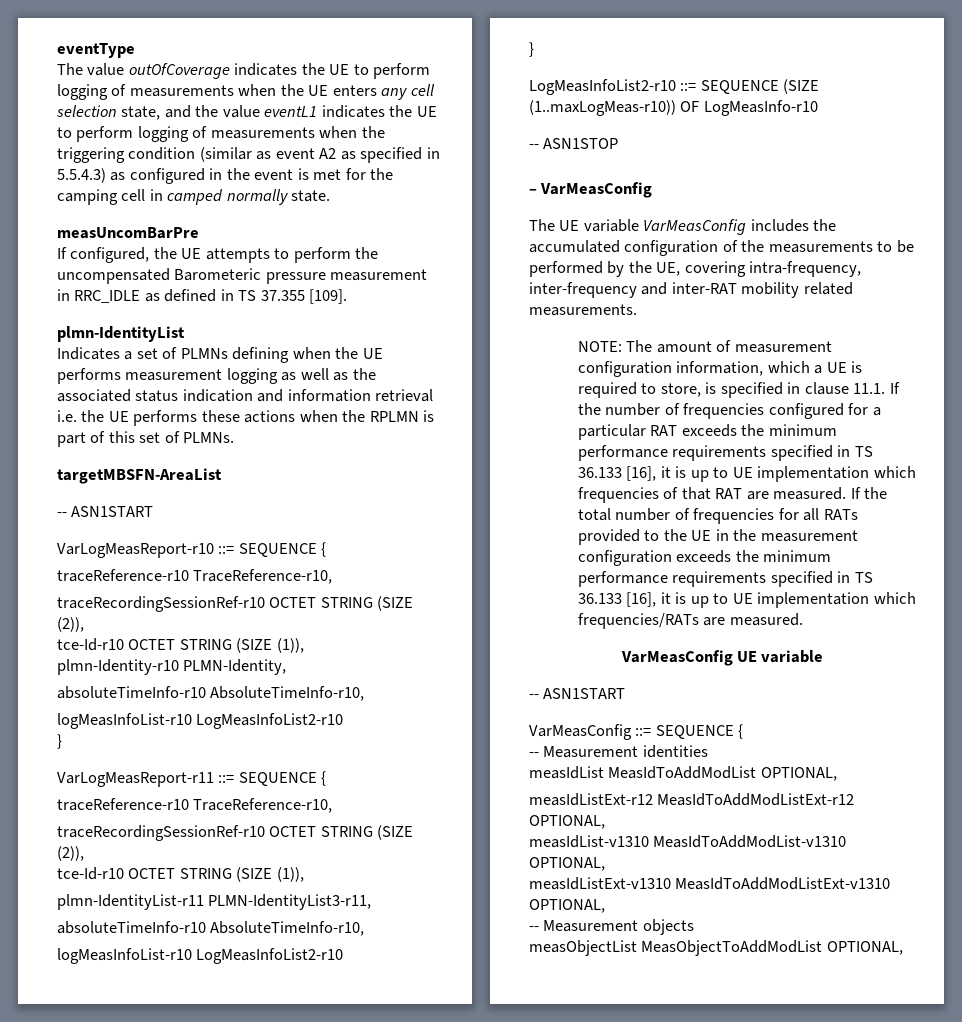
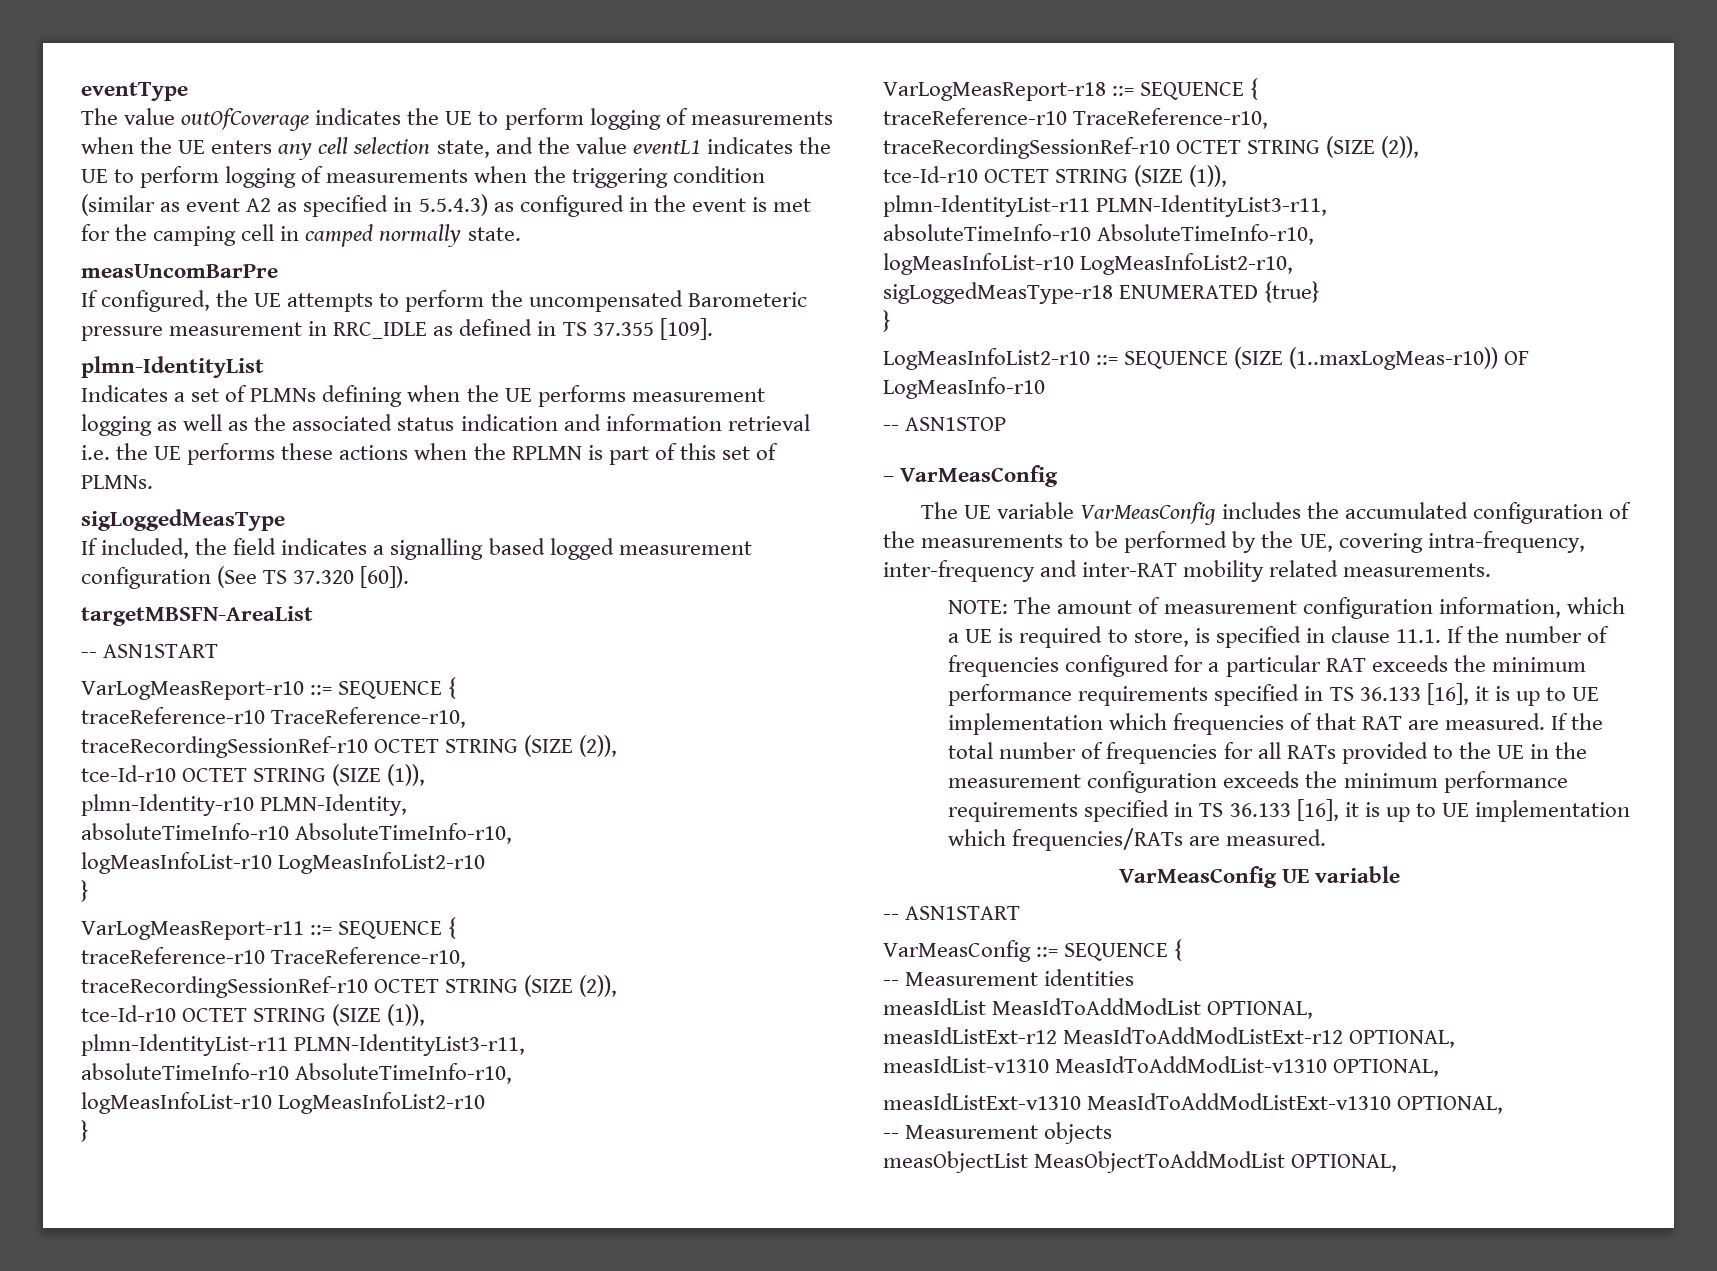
(235, 437) none -> [81,509,285,531] [81,538,752,560] [81,566,410,589] // sigLoggedMeasType // If included, the field indicates a signalling based logged measurement configuration (See TS 37.320 [60]).
(534, 49) none -> [883,78,1259,101] [883,108,1269,129] [883,136,1420,159] [883,165,1228,187] [883,195,1328,217] [883,224,1315,245] [883,253,1294,275] [883,281,1321,304] [883,310,891,332] // VarLogMeasReport-r18 ::= SEQUENCE { // traceReference-r10 TraceReference-r10, // traceRecordingSessionRef-r10 OCTET STRING (SIZE (2)), // tce-Id-r10 OCTET STRING (SIZE (1)), // plmn-IdentityList-r11 PLMN-IdentityList3-r11, // absoluteTimeInfo-r10 AbsoluteTimeInfo-r10, // logMeasInfoList-r10 LogMeasInfoList2-r10, // sigLoggedMeasType-r18 ENUMERATED {true} // }

